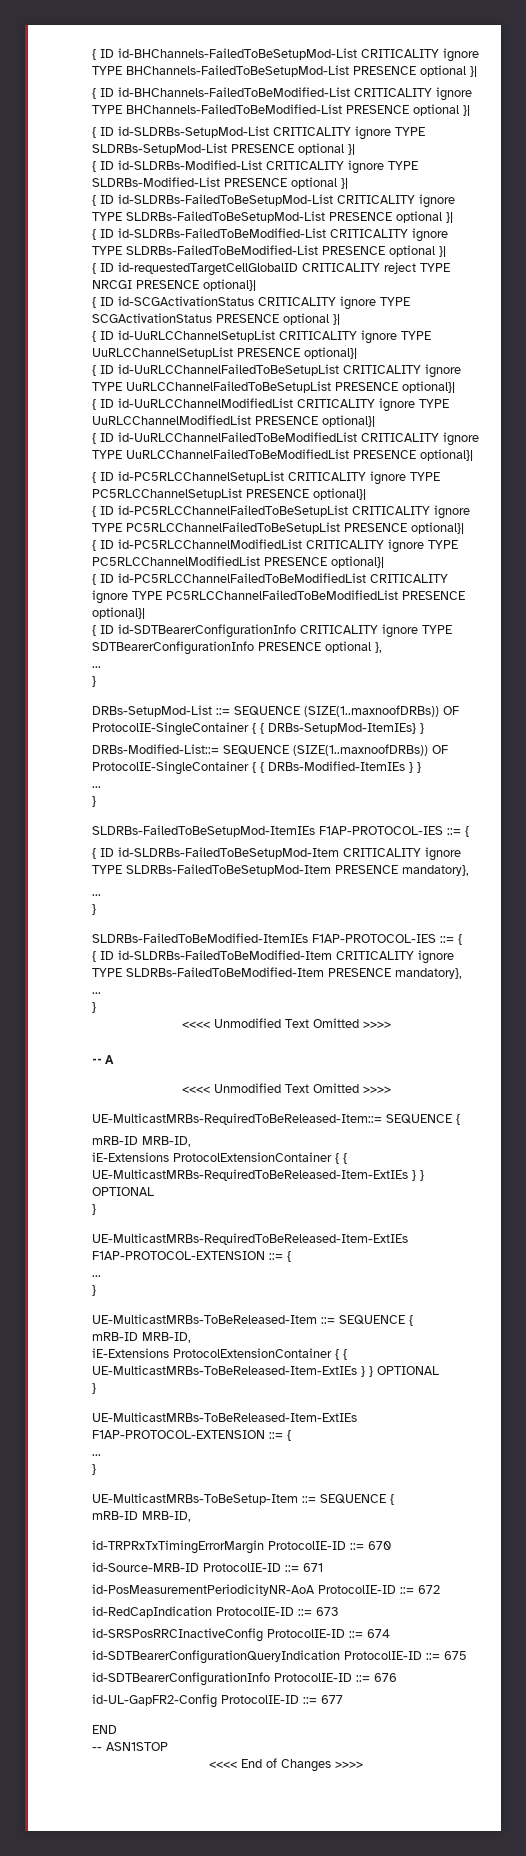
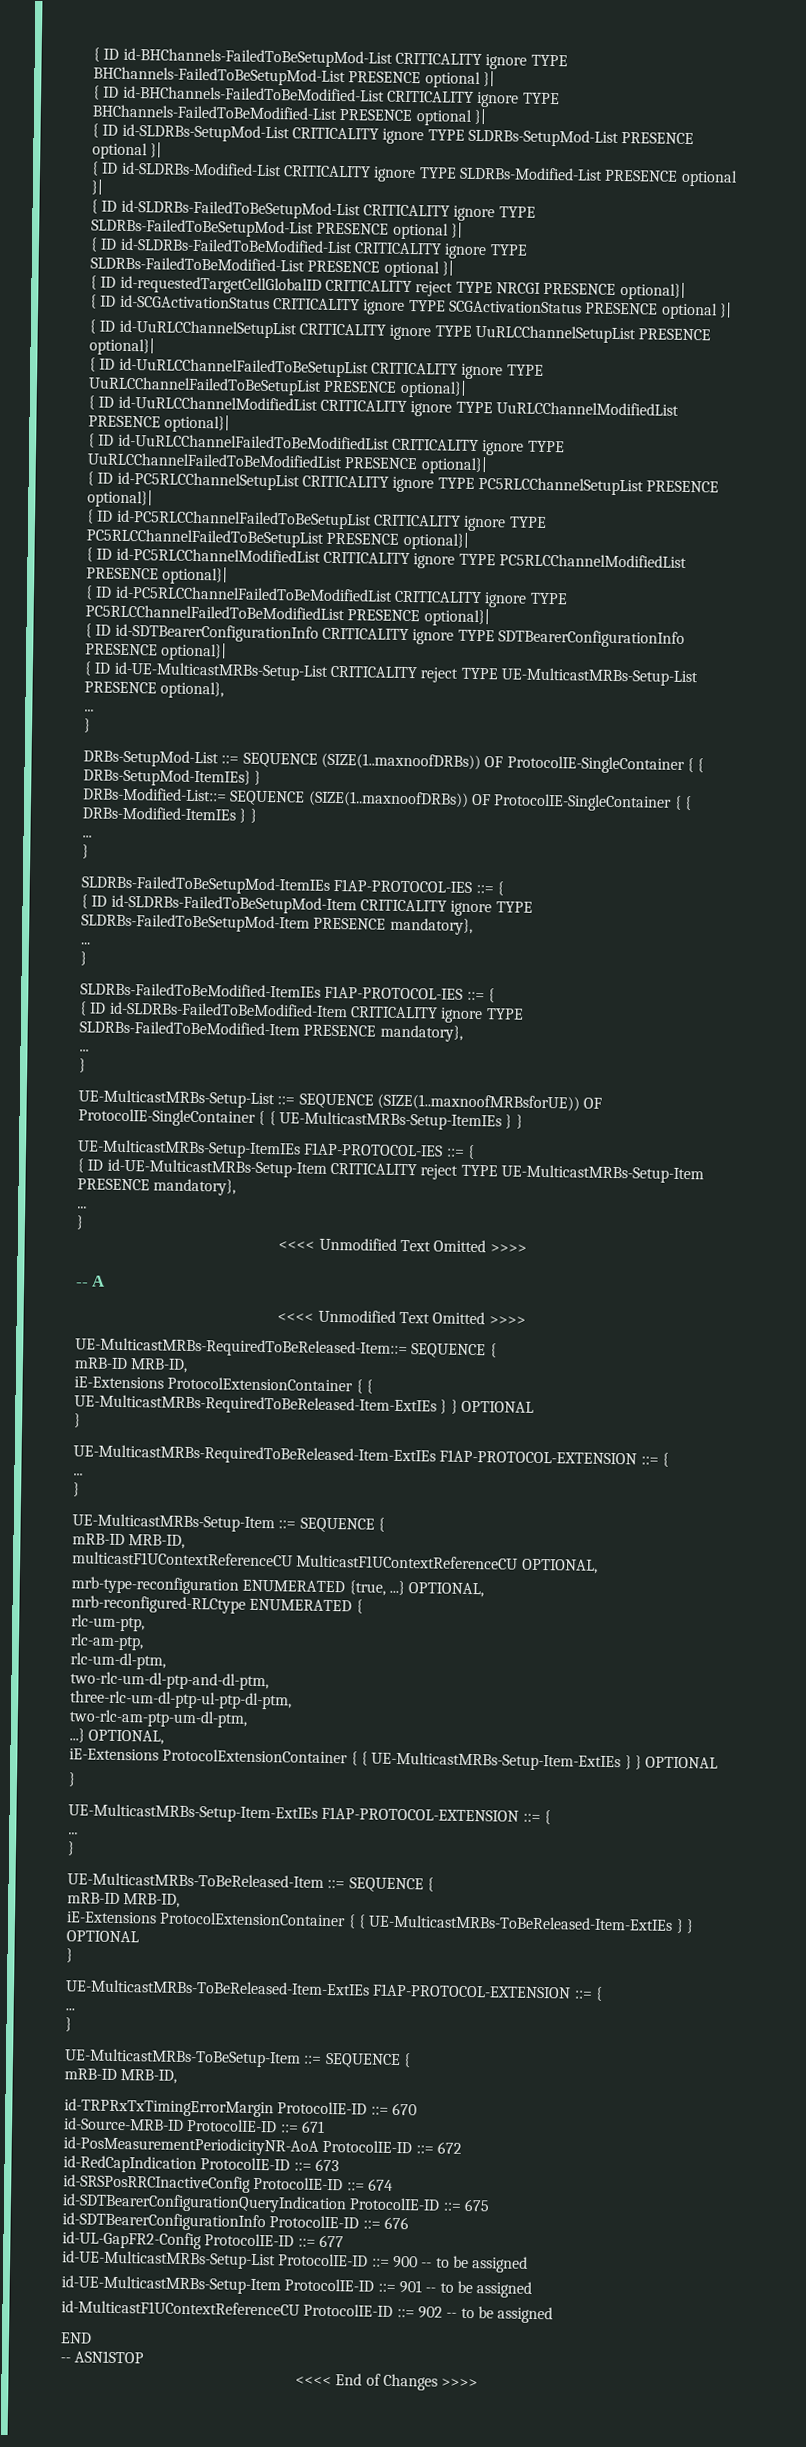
[325,641,382,653] optional }, -> [161,642,228,661] [84,661,698,687] [84,681,225,699] optional}| // { ID id-UE-MulticastMRBs-Setup-List CRITICALITY reject TYPE UE-MulticastMRBs-Setup-List PRESENCE optional},
(96, 1007) none -> [78,1089,603,1112] [78,1108,523,1131] [77,1139,475,1160] [77,1158,704,1184] [77,1178,237,1196] [77,1206,87,1209] [76,1215,84,1230] // UE-MulticastMRBs-Setup-List ::= SEQUENCE (SIZE(1..maxnoofMRBsforUE)) OF ProtocolIE-SingleContainer { { UE-MulticastMRBs-Setup-ItemIEs } } // UE-MulticastMRBs-Setup-ItemIEs F1AP-PROTOCOL-IES ::= { // { ID id-UE-MulticastMRBs-Setup-Item CRITICALITY reject TYPE UE-MulticastMRBs-Setup-Item PRESENCE mandatory}, // ... // }
(96, 1290) none -> [72,1513,385,1533] [72,1533,186,1549] [72,1551,598,1574] [71,1576,485,1598] [71,1595,363,1614] [71,1614,145,1632] [70,1633,144,1651] [70,1652,166,1670] [70,1671,269,1691] [70,1690,292,1710] [69,1709,247,1728] [69,1728,165,1745] [69,1748,719,1772] [68,1772,76,1787] [68,1803,551,1825] [68,1832,78,1835] [67,1841,75,1856] // UE-MulticastMRBs-Setup-Item ::= SEQUENCE { // mRB-ID MRB-ID, // multicastF1UContextReferenceCU MulticastF1UContextReferenceCU OPTIONAL, // mrb-type-reconfiguration ENUMERATED {true, ...} OPTIONAL, // mrb-reconfigured-RLCtype ENUMERATED { // rlc-um-ptp, // rlc-am-ptp, // rlc-um-dl-ptm, // two-rlc-um-dl-ptp-and-dl-ptm, // three-rlc-um-dl-ptp-ul-ptp-dl-ptm, // two-rlc-am-ptp-um-dl-ptm, // ...} OPTIONAL, // iE-Extensions ProtocolExtensionContainer { { UE-MulticastMRBs-Setup-Item-ExtIEs } } OPTIONAL // } // UE-MulticastMRBs-Setup-Item-ExtIEs F1AP-PROTOCOL-EXTENSION ::= { // ... // }
(343, 1699) none -> [62,2250,529,2273] [61,2275,533,2298] [61,2300,554,2324] // id-UE-MulticastMRBs-Setup-List ProtocolIE-ID ::= 900 -- to be assigned // id-UE-MulticastMRBs-Setup-Item ProtocolIE-ID ::= 901 -- to be assigned // id-MulticastF1UContextReferenceCU ProtocolIE-ID ::= 902 -- to be assigned

